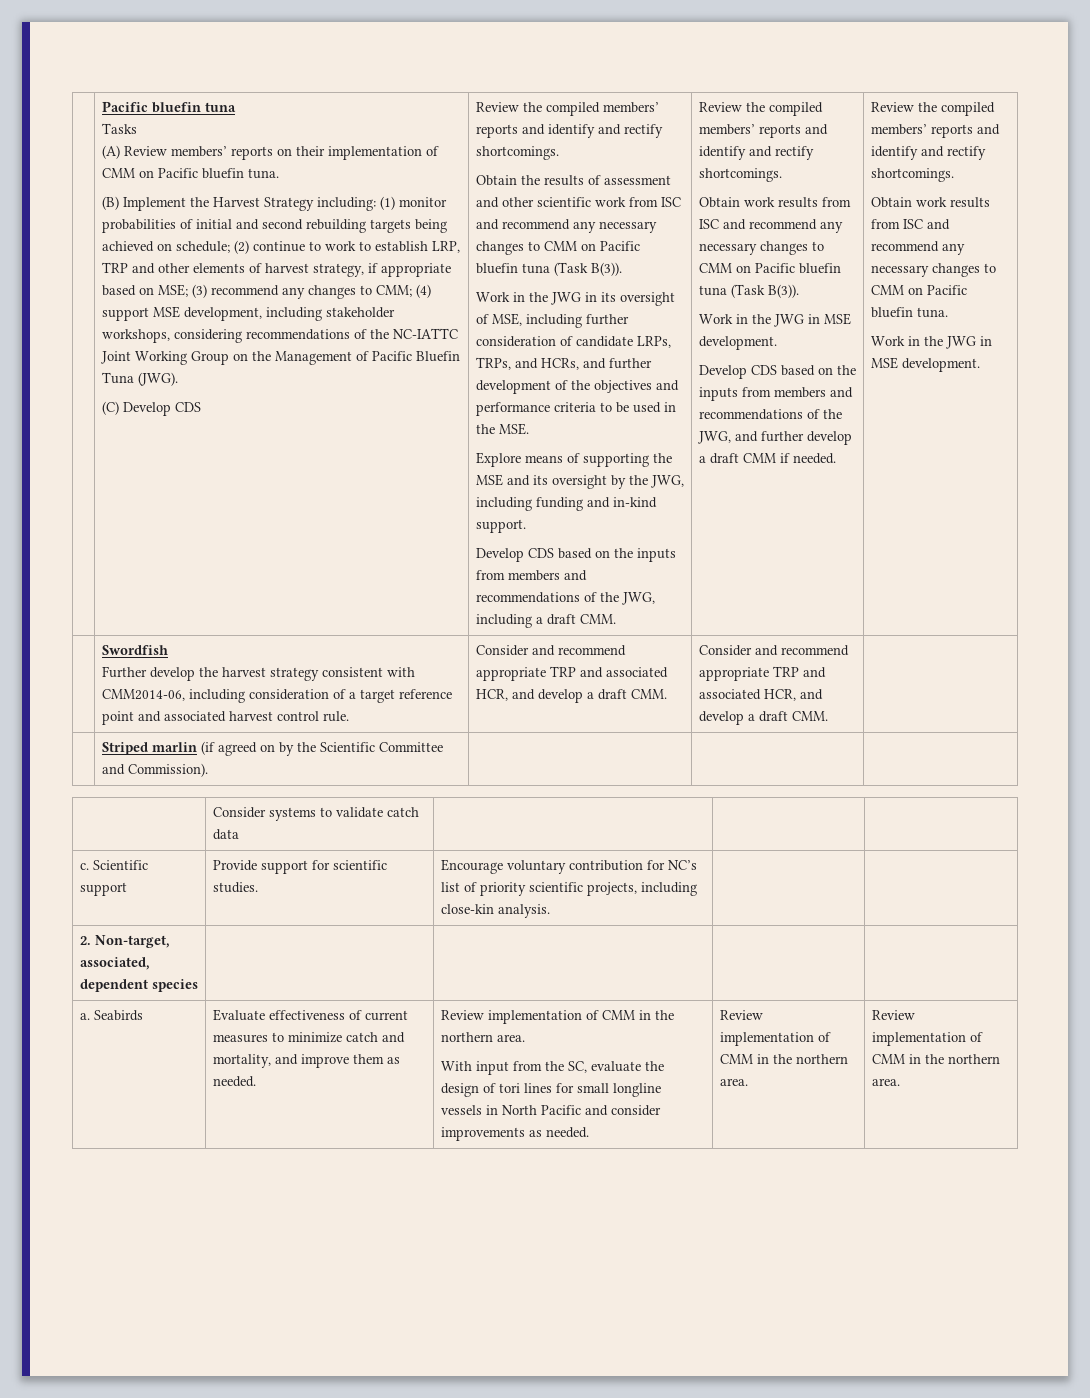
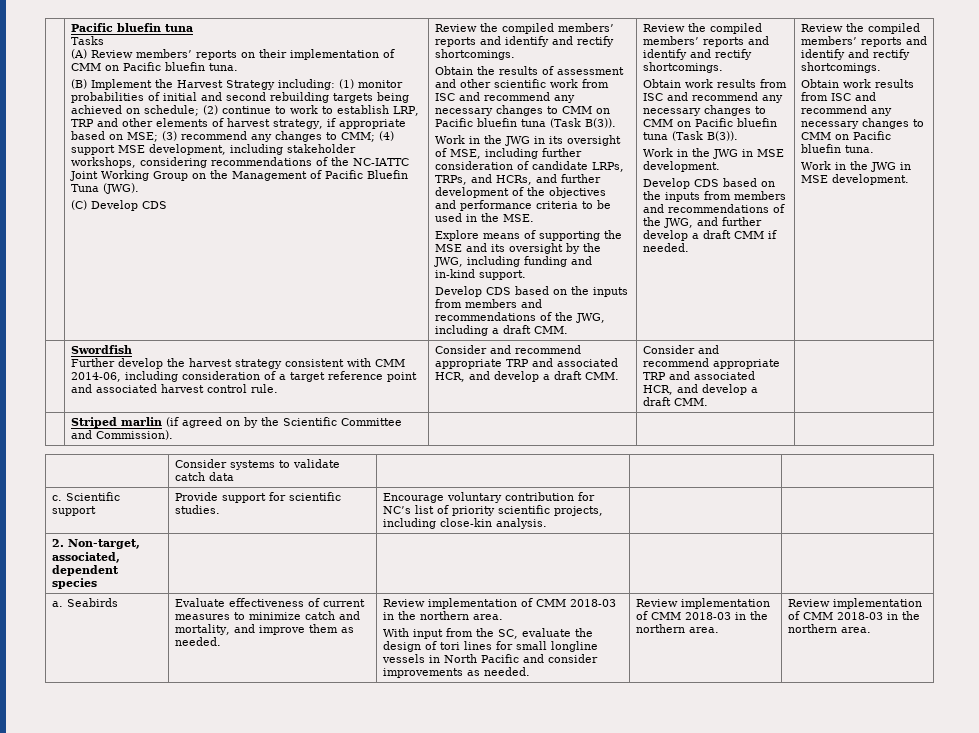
[101,689,185,701] CMM2014-06, -> [374,359,405,367] [70,372,121,382] CMM 2014-06,
(635, 1015) none -> [569,599,616,607] 2018-03
(753, 1059) none -> [684,612,731,620] 2018-03
(905, 1059) none -> [836,612,883,620] 2018-03

